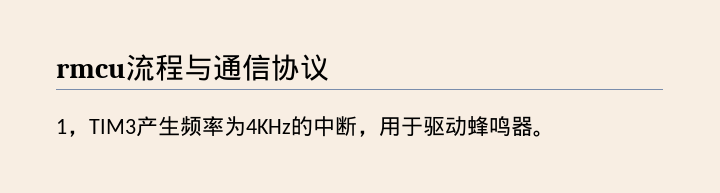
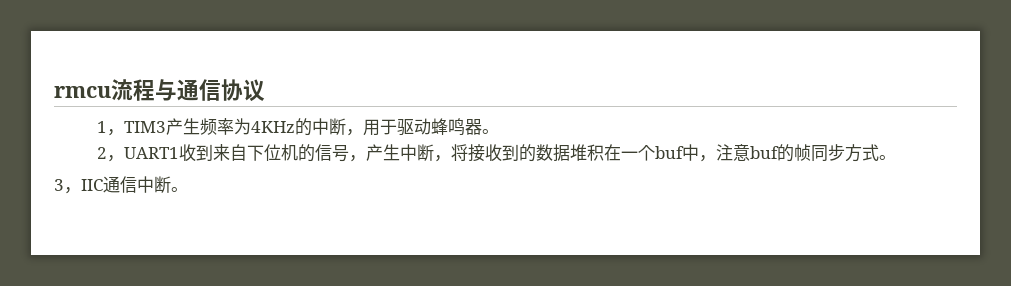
(555, 133) none -> [96,144,896,162] [54,176,188,194] // 2，UART1收到来自下位机的信号，产生中断，将接收到的数据堆积在一个buf中，注意buf的帧同步方式。 // 3，IIC通信中断。

